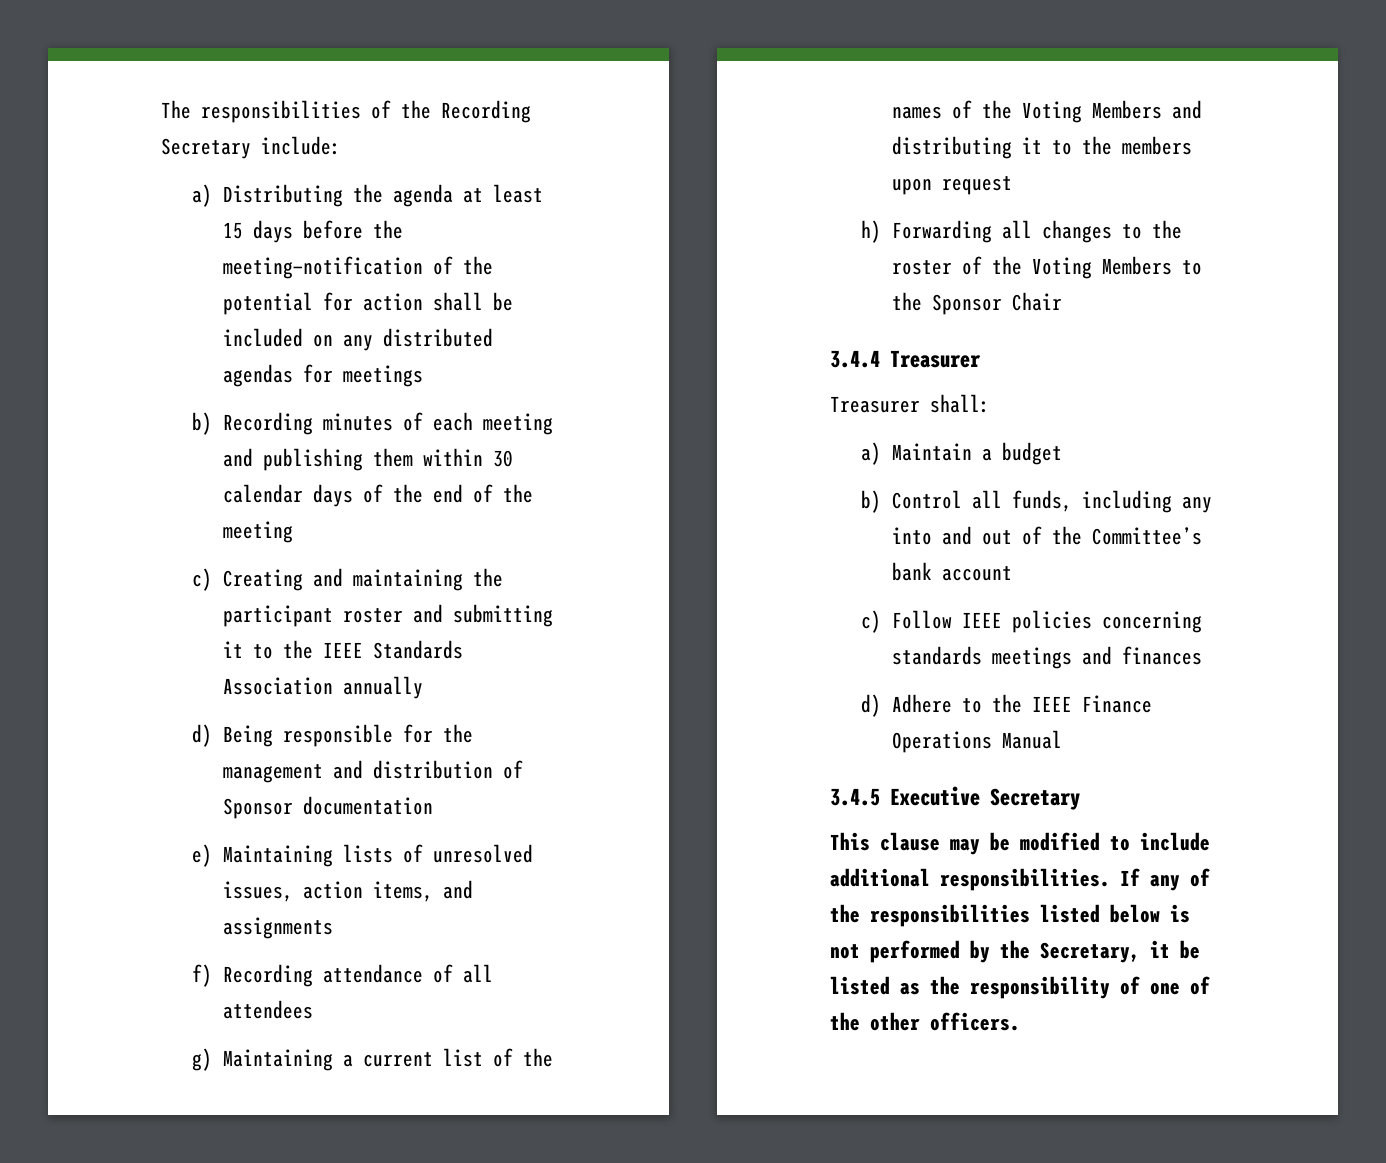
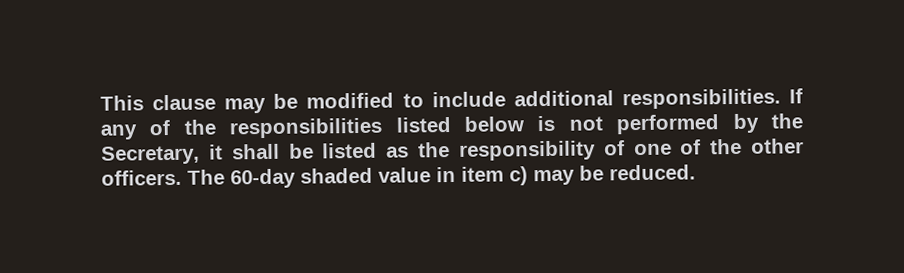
[161,100,531,123] [161,136,341,159] [192,184,544,207] [223,220,404,243] [223,256,494,279] [223,292,514,315] [223,328,494,351] [223,364,424,387] [192,412,554,435] [223,448,514,471] [223,484,534,507] [223,521,294,543] [192,568,504,591] [223,604,554,627] [223,640,464,659] [223,676,424,699] [192,724,474,747] [223,760,524,783] [223,796,434,819] [192,844,534,867] [223,880,474,902] [223,917,334,939] [192,964,494,987] [223,1000,314,1019] [192,1048,554,1071] [892,100,1203,123] [892,136,1193,159] [892,176,1013,195] [861,220,1183,243] [892,256,1203,279] [892,292,1063,315] [830,350,981,368] [830,394,990,413] [861,442,1063,465] [861,490,1213,513] [892,526,1203,545] [892,562,1013,581] [861,610,1203,633] [892,646,1203,669] [861,694,1153,717] [892,730,1063,753] [830,786,1080,810] The responsibilities of the Recording Secretary include: // a) Distributing the agenda at least 15 days before the meeting—notification of the potential for action shall be included on any distributed agendas for meetings // b) Recording minutes of each meeting and publishing them within 30 calendar days of the end of the meeting // c) Creating and maintaining the participant roster and submitting it to the IEEE Standards Association annually // d) Being responsible for the management and distribution of Sponsor documentation // e) Maintaining lists of unresolved issues, action items, and assignments // f) Recording attendance of all attendees // g) Maintaining a current list of the names of the Voting Members and distributing it to the members upon request // h) Forwarding all changes to the roster of the Voting Members to the Sponsor Chair // 3.4.4 Treasurer // Treasurer shall: // a) Maintain a budget // b) Control all funds, including any into and out of the Committee’s bank account // c) Follow IEEE policies concerning standards meetings and finances // d) Adhere to the IEEE Finance Operations Manual // 3.4.5 Executive Secretary // -> (100, 103) none
(1170, 949) none -> [231,143,280,160] shall
(1020, 1021) none -> [187,164,696,189] The 60-day shaded value in item c) may be reduced.

